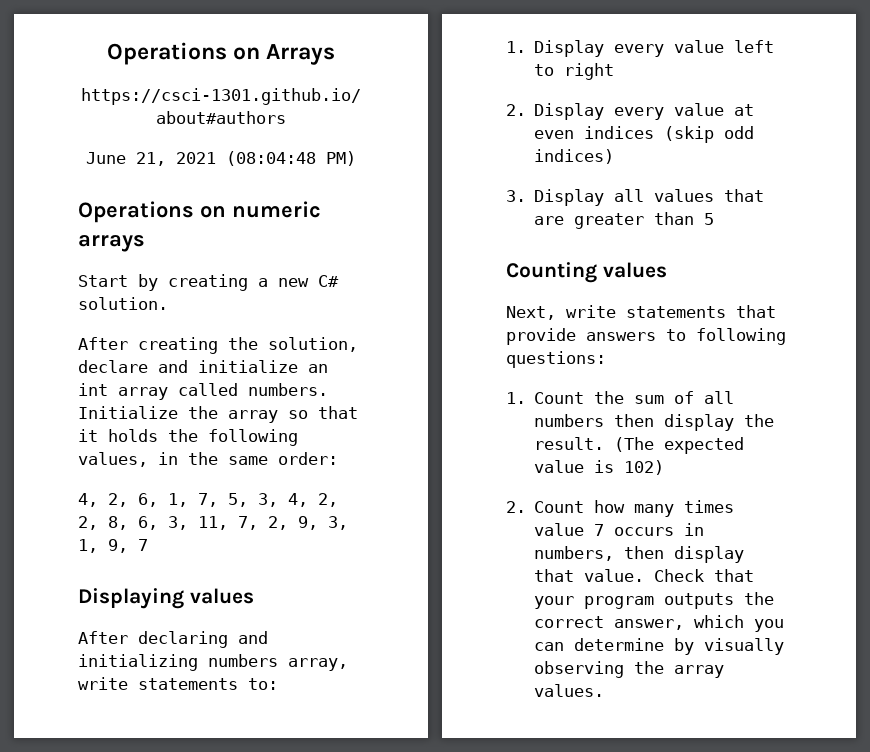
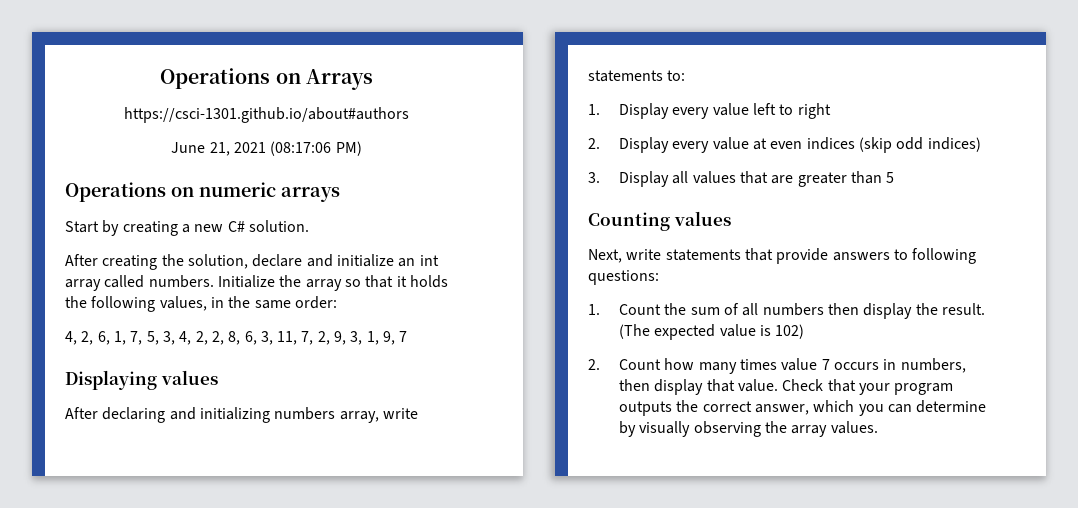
[226,151,316,166] (08:04:48 -> [270,141,332,156] (08:17:06

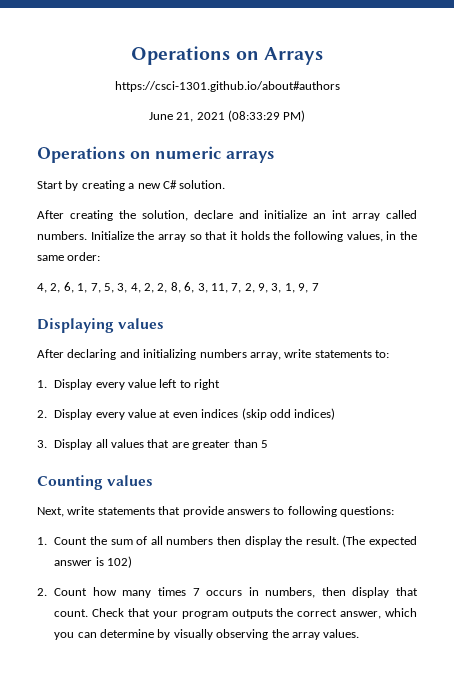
[270,141,332,156] (08:17:06 -> [227,110,280,122] (08:33:29
[719,324,756,337] value -> [54,560,93,566] answer
[781,358,818,371] value -> (187, 591) none
[738,379,779,392] value. -> [54,609,89,617] count.

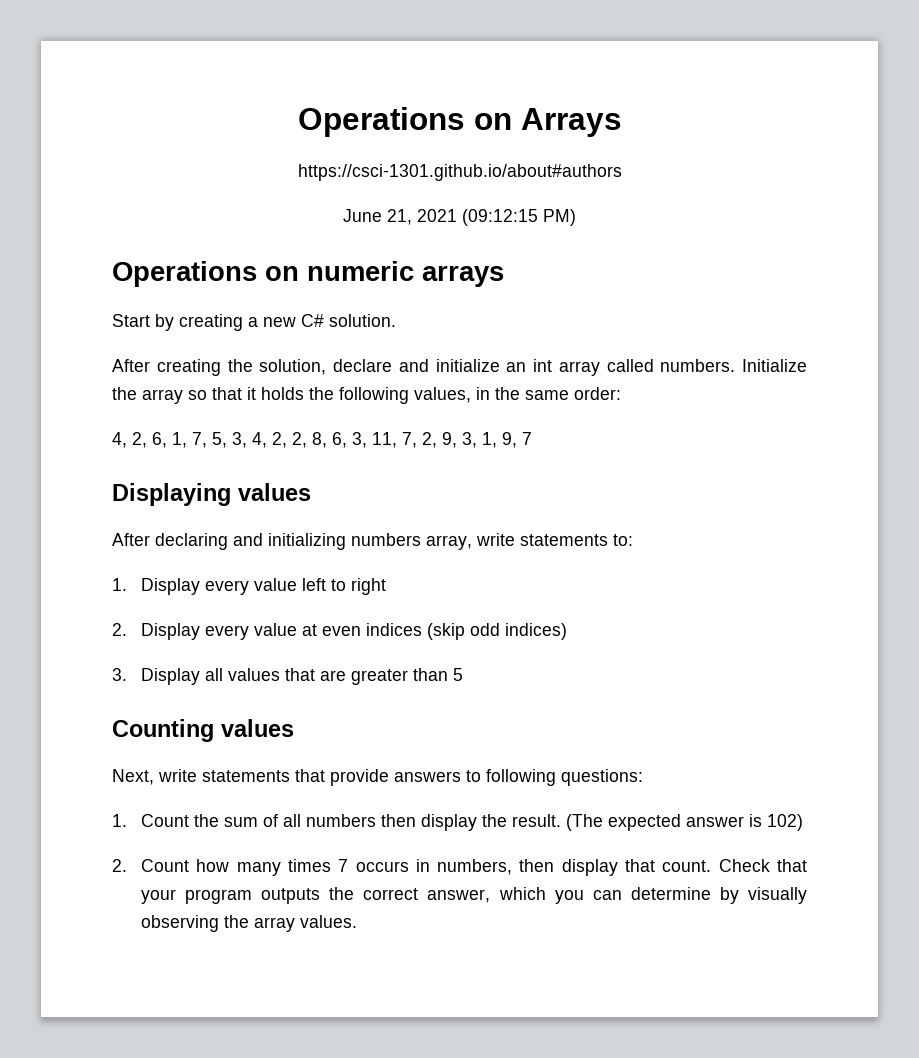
[227,110,280,122] (08:33:29 -> [462,209,538,226] (09:12:15

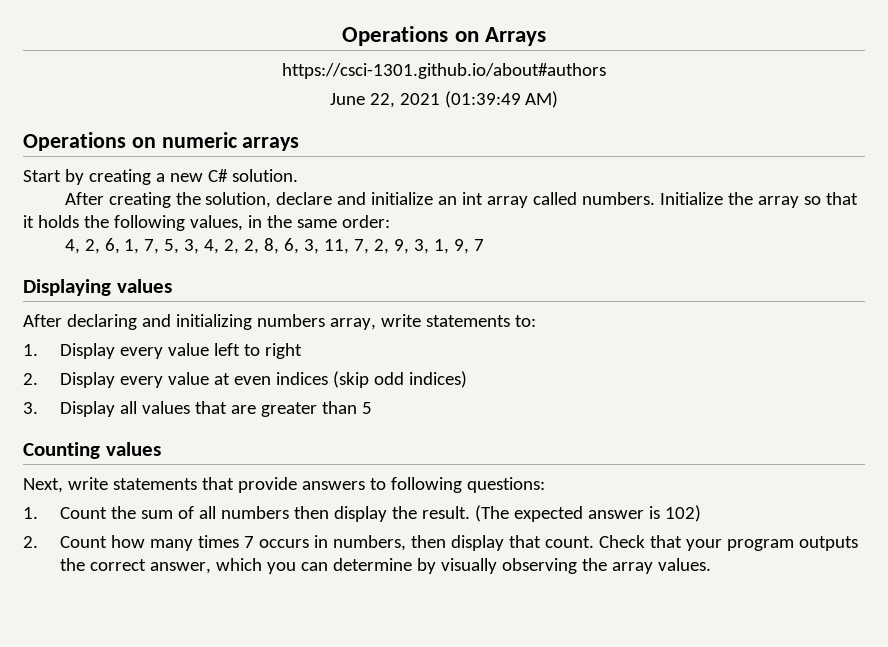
[387,209,576,226] 21, 2021 (09:12:15 PM) -> [369,91,559,108] 22, 2021 (01:39:49 AM)

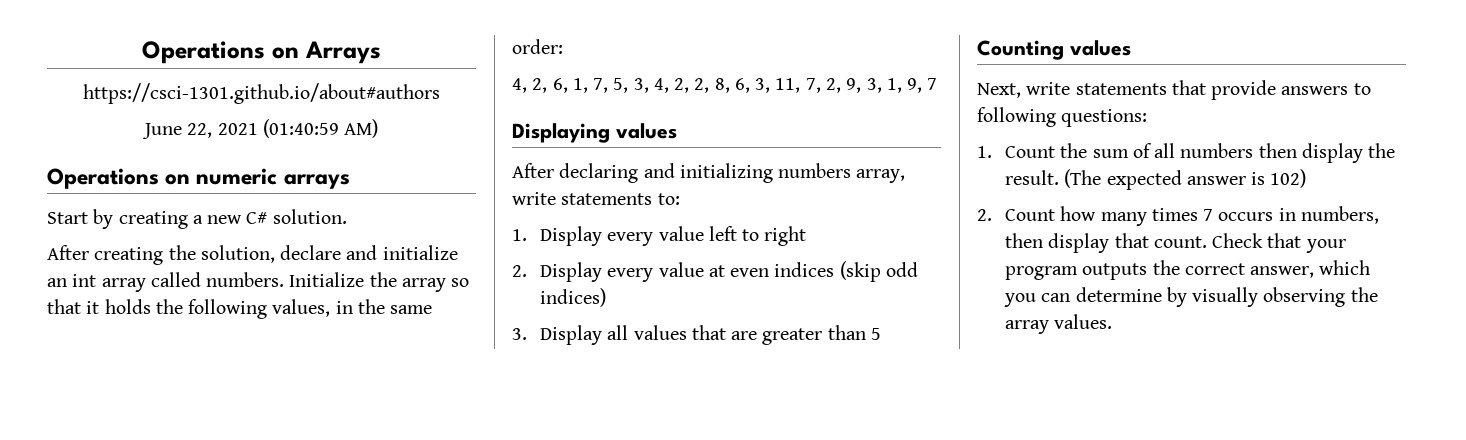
[444,91,521,108] (01:39:49 -> [262,119,339,138] (01:40:59

